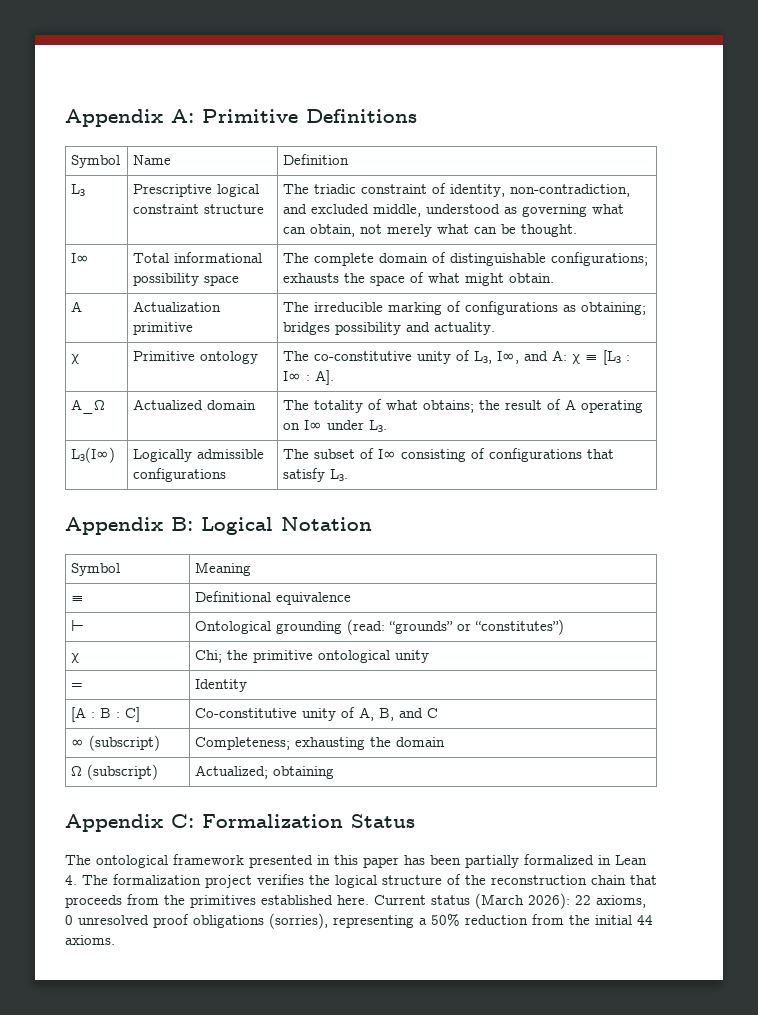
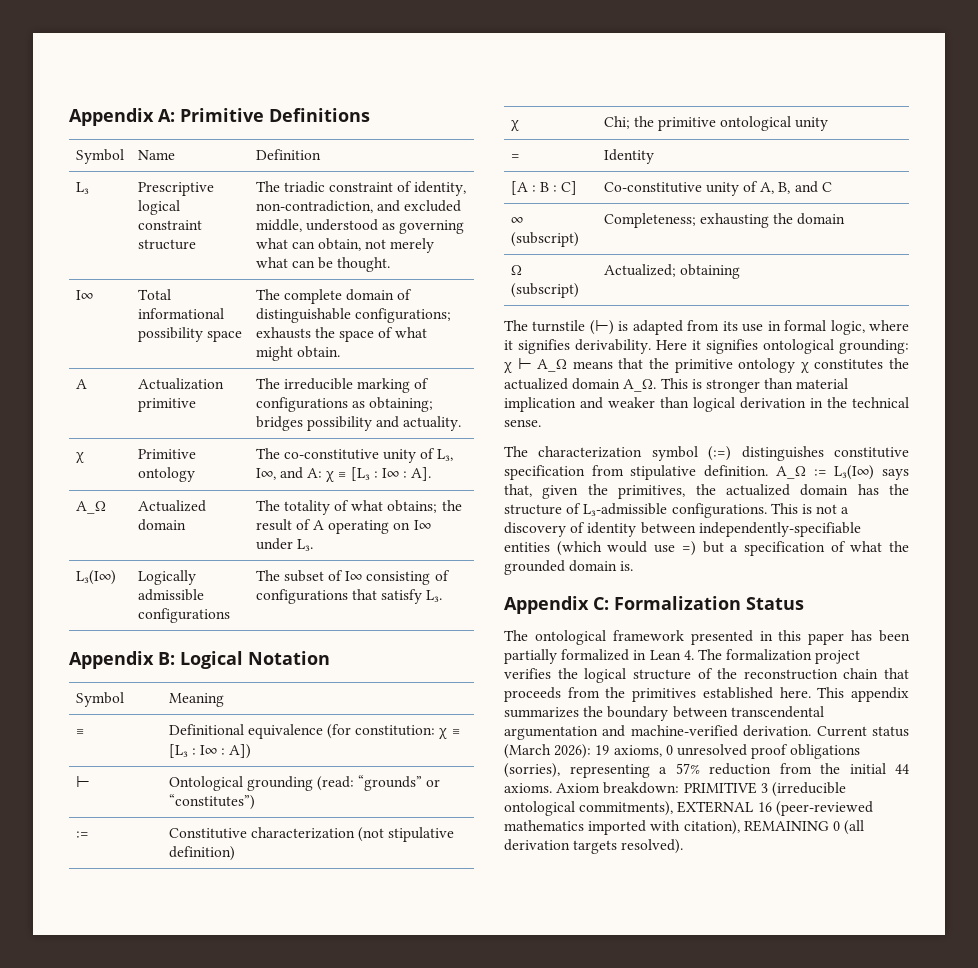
(352, 598) none -> [327,724,460,740] [168,744,252,759] (for constitution: χ ≡ [L₃ : I∞ : A])
(565, 627) none -> [75,831,89,838] [168,827,455,842] [168,846,235,861] // := | Constitutive characterization (not stipulative definition)
(335, 772) none -> [504,320,909,335] [504,339,909,354] [504,358,909,374] [504,378,849,393] [504,397,909,412] [504,419,541,427] [504,446,909,461] [504,465,909,480] [504,484,909,499] [504,503,850,518] [504,522,861,537] [504,541,909,556] [504,560,634,575] // The turnstile (⊢) is adapted from its use in formal logic, where it signifies derivability. Here it signifies ontological grounding: χ ⊢ A_Ω means that the primitive ontology χ constitutes the actualized domain A_Ω. This is stronger than material implication and weaker than logical derivation in the technical sense. // The characterization symbol (:=) distinguishes constitutive specification from stipulative definition. A_Ω := L₃(I∞) says that, given the primitives, the actualized domain has the structure of L₃-admissible configurations. This is not a discovery of identity between independently-specifiable entities (which would use =) but a specification of what the grounded domain is.
(369, 900) none -> [817,687,909,702] [504,706,824,721] [504,725,812,740] This appendix summarizes the boundary between transcendental argumentation and machine-verified derivation.
[575,895,591,905] 22 -> [595,745,610,755] 19
[431,913,460,926] 50% -> [675,763,700,774] 57%
(115, 940) none -> [556,782,846,797] [504,801,873,816] [504,820,865,835] [504,839,684,854] Axiom breakdown: PRIMITIVE 3 (irreducible ontological commitments), EXTERNAL 16 (peer-reviewed mathematics imported with citation), REMAINING 0 (all derivation targets resolved).

